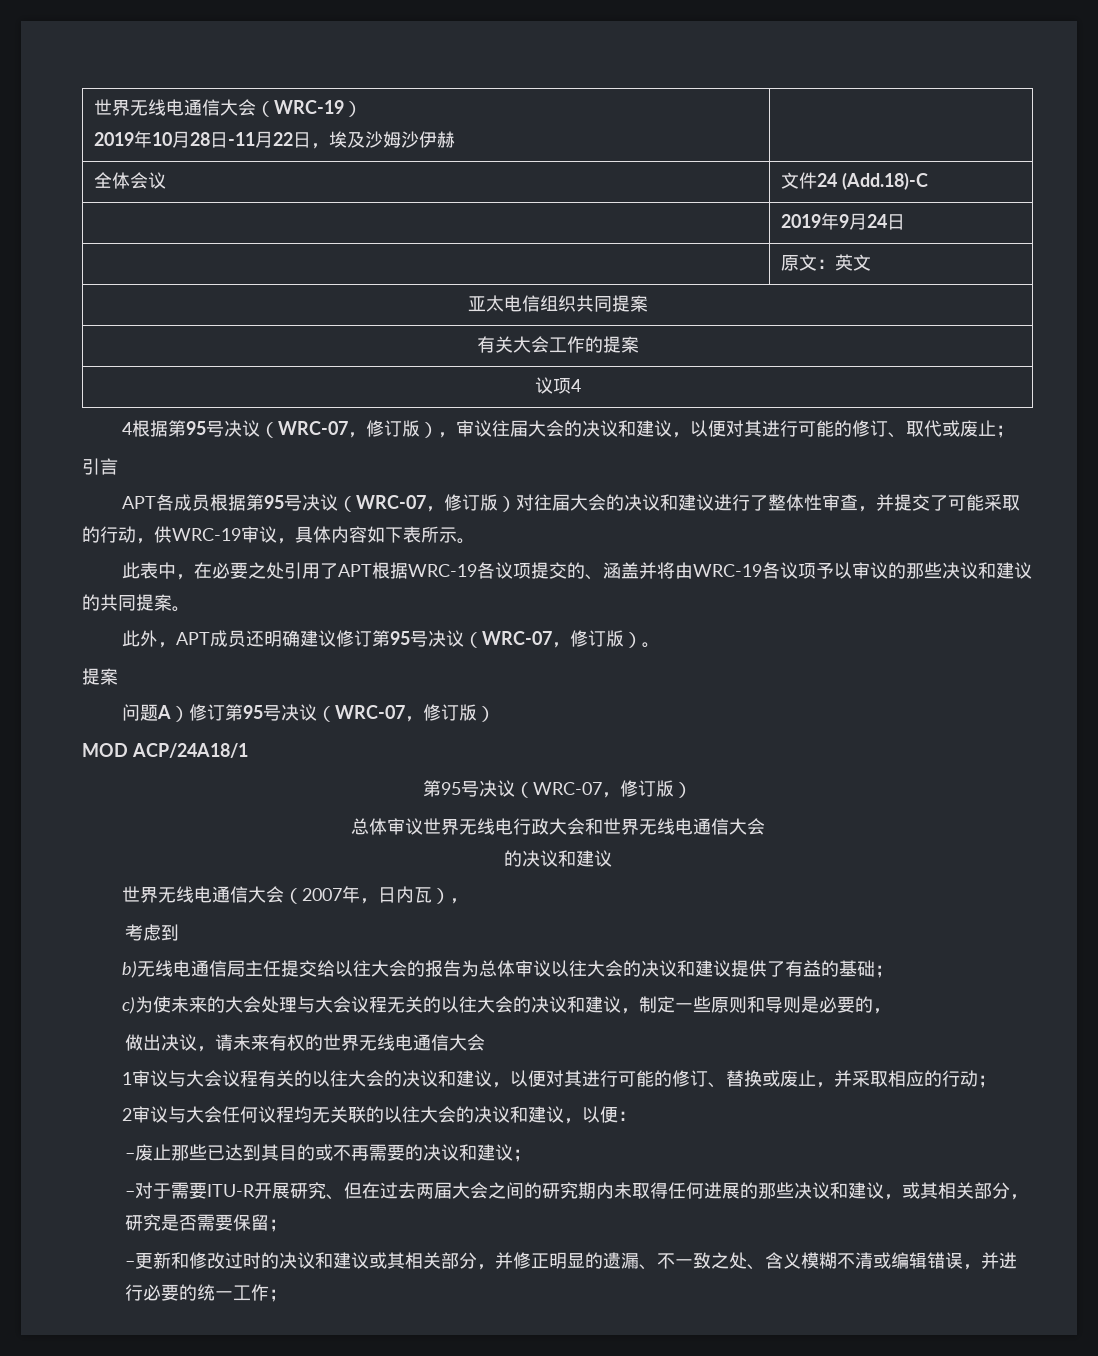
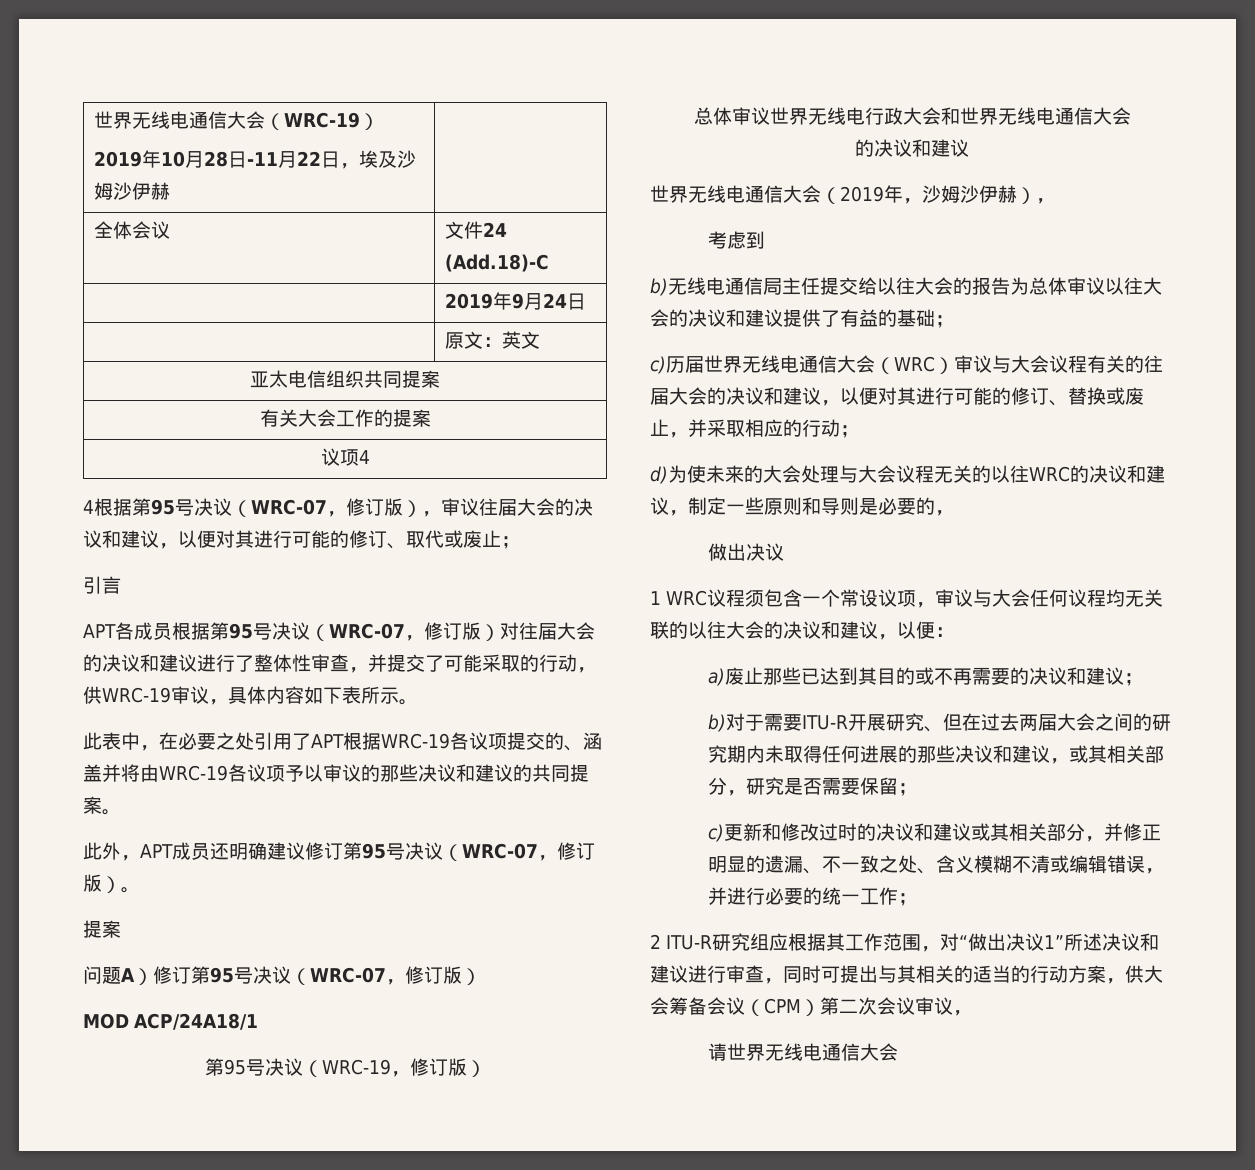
[533,782,602,795] WRC-07 -> [321,1059,391,1075] WRC-19
[301,886,432,904] 2007年，日内瓦 -> [840,185,1017,204] 2019年，沙姆沙伊赫
[134,996,891,1014] [124,1034,485,1052] [121,1072,132,1085] 为使未来的大会处理与大会议程无关的以往大会的决议和建议，制定一些原则和导则是必要的， // 做出决议，请未来有权的世界无线电通信大会 // 1 -> [666,355,954,374] 历届世界无线电通信大会（WRC）
[311,1070,348,1087] 以往 -> [1143,355,1163,373] [650,388,669,405] 往届
[121,1108,132,1121] 2 -> [650,465,1165,484] [650,497,954,516] [708,543,785,561] [650,589,936,608] d)为使未来的大会处理与大会议程无关的以往WRC的决议和建议，制定一些原则和导则是必要的， // 做出决议 // 1 WRC议程须包含一个常设议项，
[124,1153,135,1159] – -> [708,668,726,686] a)
[124,1191,135,1197] – -> [708,714,727,732] b)
[124,1261,135,1267] – -> [708,824,725,842] c)
(287, 1295) none -> [650,933,1160,952] [650,965,1163,984] [650,997,972,1016] [708,1043,899,1061] // 2 ITU-R研究组应根据其工作范围，对“做出决议1”所述决议和建议进行审查，同时可提出与其相关的适当的行动方案，供大会筹备会议（CPM）第二次会议审议， // 请世界无线电通信大会

